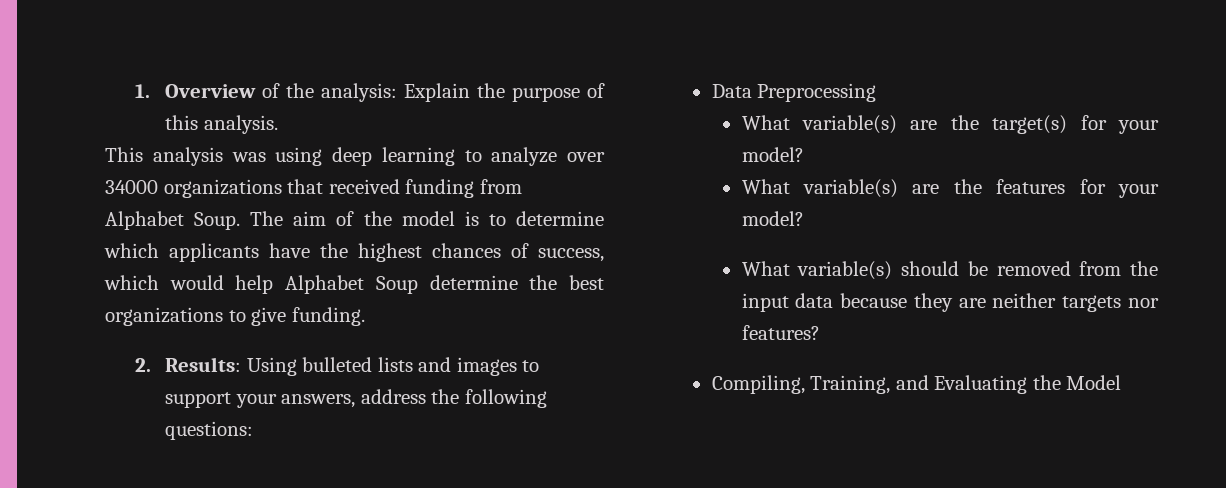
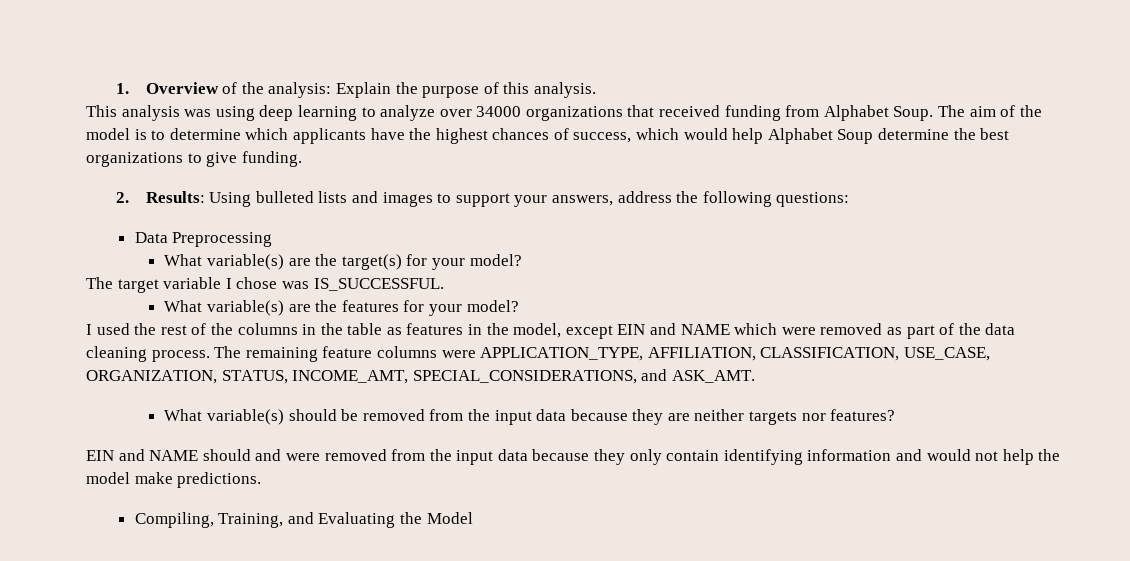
(804, 154) none -> [86,277,444,293] // The target variable I chose was IS_SUCCESSFUL.
(804, 218) none -> [86,323,1016,339] [86,346,990,362] [86,369,755,384] // I used the rest of the columns in the table as features in the model, except EIN and NAME which were removed as part of the data cleaning process. The remaining feature columns were APPLICATION_TYPE, AFFILIATION, CLASSIFICATION, USE_CASE, ORGANIZATION, STATUS, INCOME_AMT, SPECIAL_CONSIDERATIONS, and ASK_AMT.
(820, 332) none -> [86,449,1061,465] [86,472,262,488] // EIN and NAME should and were removed from the input data because they only contain identifying information and would not help the model make predictions.

